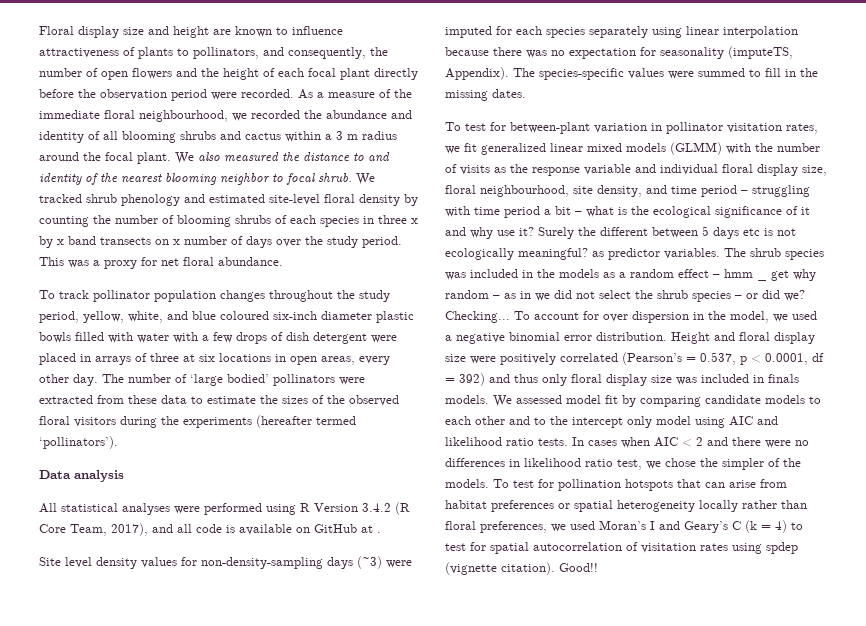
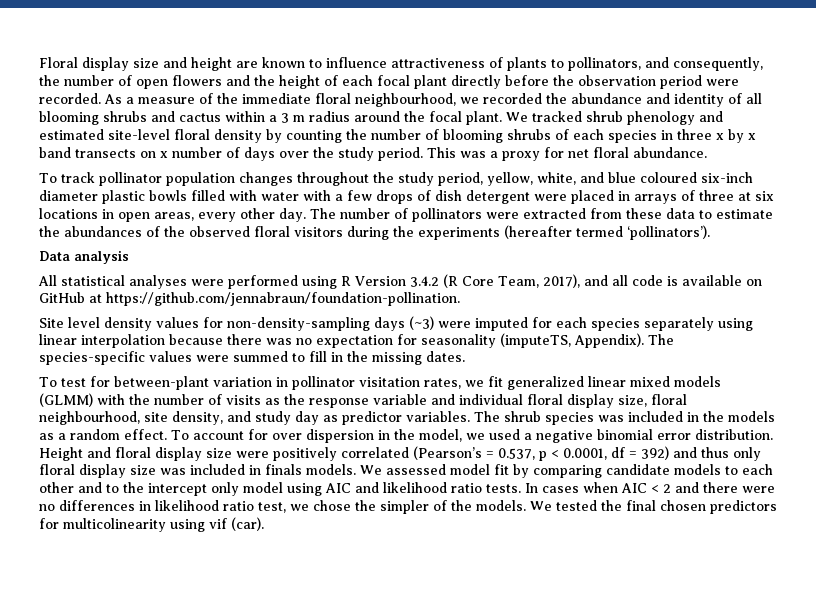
[198,152,390,162] [39,173,375,185] also measured the distance to and identity of the nearest blooming neighbor to focal shrub. We -> (528, 117) none
[190,374,269,386] ‘large bodied’ -> (408, 213) none
[282,396,308,404] sizes -> [64,226,142,237] abundances
[377,532,381,533] . -> [106,292,460,306] https://github.com/jennabraun/foundation-pollination.
[671,185,810,197] [445,206,810,218] [445,226,796,239] [445,248,588,260] time period – struggling with time period a bit – what is the ecological significance of it and why use it? Surely the different between 5 days etc is not ecologically meaningful? -> [255,411,319,425] study day
[678,269,753,278] [757,269,816,281] [445,290,805,302] [445,311,510,323] effect – hmm _ get why random – as in we did not select the shrub species – or did we? Checking... -> [124,429,167,440] effect.
[493,479,787,491] [445,500,807,512] [445,520,803,533] [445,542,798,554] [445,562,598,575] To test for pollination hotspots that can arise from habitat preferences or spatial heterogeneity locally rather than floral preferences, we used Moran’s I and Geary’s C (k = 4) to test for spatial autocorrelation of visitation rates using spdep (vignette citation). Good!! -> [530,500,777,514] [39,517,264,532] We tested the final chosen predictors for multicolinearity using vif (car).

